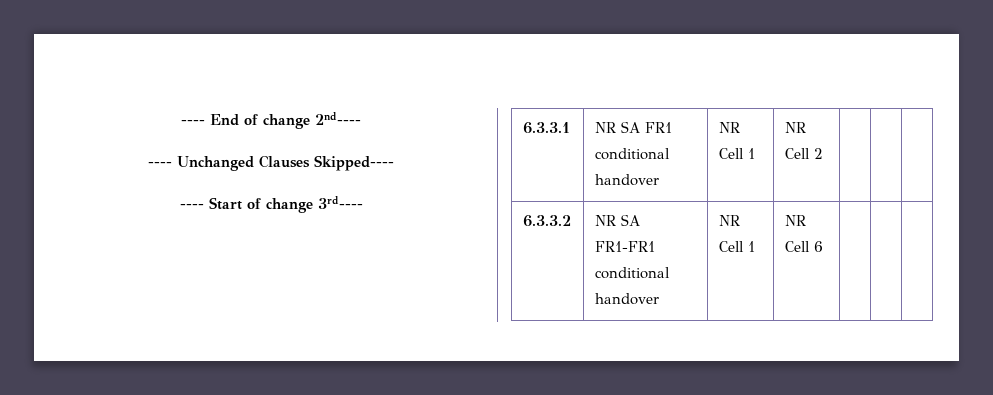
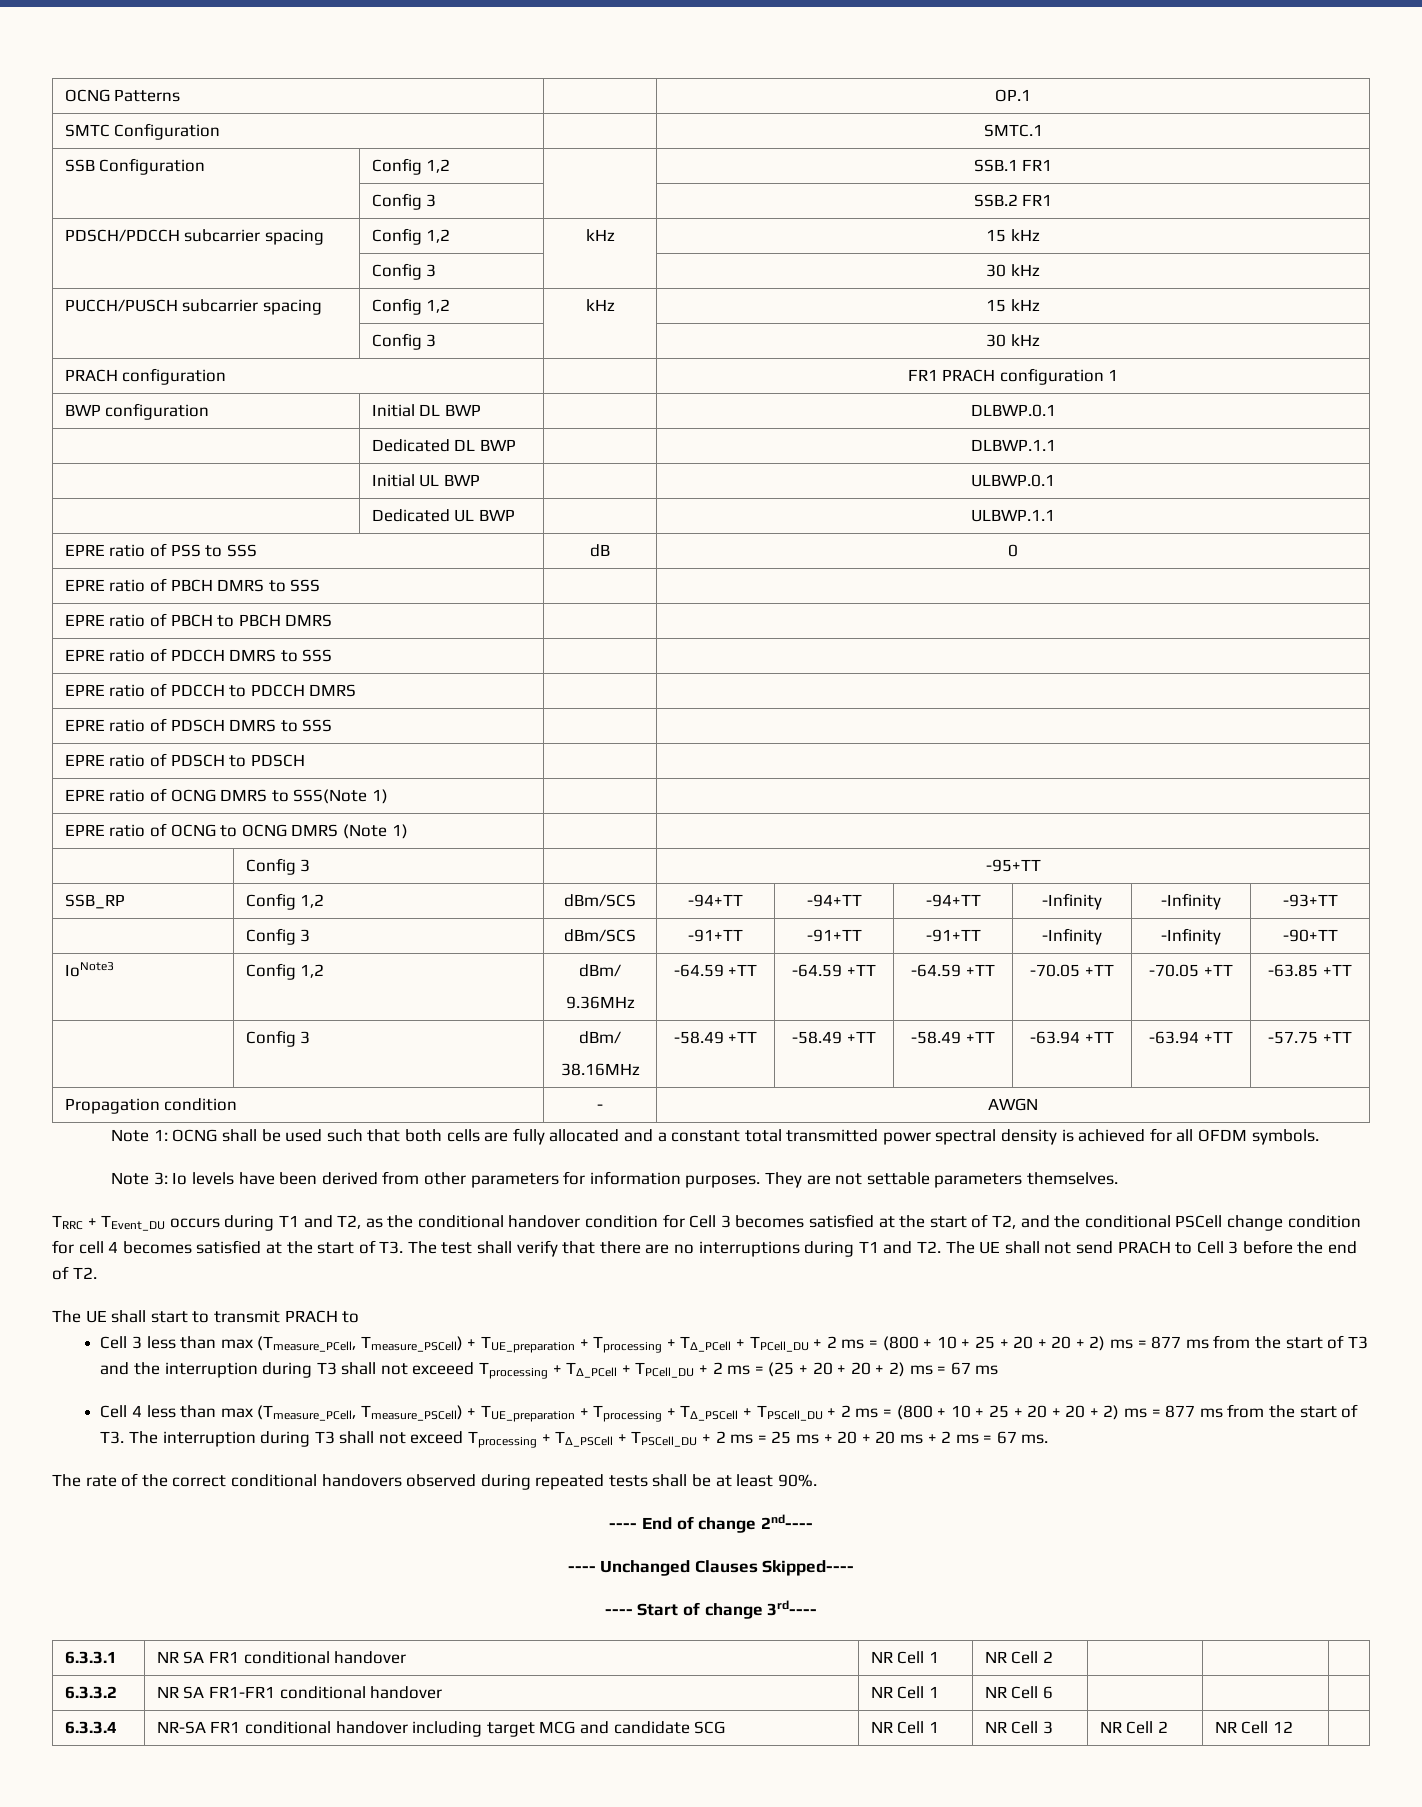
(181, 122) none -> [64,89,181,102] [995,89,1031,102] [64,123,221,140] [983,124,1043,137] [64,158,206,175] [371,158,451,175] [973,159,1053,172] [371,193,437,210] [973,194,1053,207] [64,229,325,245] [371,228,451,245] [585,229,615,241] [986,229,1040,242] [371,263,437,280] [986,264,1040,277] [64,299,323,315] [371,298,451,315] [585,299,615,311] [986,299,1040,312] [371,333,437,350] [986,334,1040,347] [64,368,227,385] [907,368,1119,385] [64,403,210,420] [371,404,482,417] [970,404,1056,417] [371,439,517,452] [970,439,1056,451] [371,474,481,487] [971,474,1055,487] [371,509,516,522] [971,509,1055,522] [64,543,257,557] [590,544,610,557] [1008,544,1018,557] [64,578,321,592] [64,613,333,627] [64,648,333,662] [64,683,357,697] [64,718,333,732] [64,753,305,767] [64,788,389,804] [64,823,408,839] [245,858,311,875] [985,859,1041,872] [64,894,125,909] [245,893,325,910] [564,894,636,907] [688,894,743,907] [806,894,862,907] [925,894,981,907] [1042,893,1102,910] [1161,893,1221,910] [1282,894,1338,907] [245,928,311,945] [564,929,636,942] [688,929,743,942] [806,929,862,942] [925,929,981,942] [1042,928,1102,945] [1161,928,1221,945] [1282,929,1338,942] [64,962,114,977] [245,963,325,980] [579,964,621,977] [565,996,635,1009] [673,964,758,977] [792,964,876,977] [911,964,995,977] [1030,964,1114,977] [1149,964,1233,977] [1268,964,1352,977] [245,1030,311,1047] [579,1031,621,1044] [560,1063,640,1076] [673,1031,758,1044] [792,1031,876,1044] [911,1031,995,1044] [1030,1031,1114,1044] [1149,1031,1233,1044] [1268,1031,1352,1044] [64,1098,238,1114] [597,1104,603,1110] [988,1098,1038,1111] [111,1128,1319,1145] [111,1171,1118,1188] [52,1214,1361,1231] [52,1240,1358,1257] [52,1266,97,1280] [52,1310,360,1323] [100,1335,1368,1353] [100,1362,999,1379] [100,1404,1359,1422] [100,1431,1049,1448] [52,1473,817,1490] OCNG Patterns | | OP.1 // SMTC Configuration | | SMTC.1 // SSB Configuration | Config 1,2 | | SSB.1 FR1 // | Config 3 | | SSB.2 FR1 // PDSCH/PDCCH subcarrier spacing | Config 1,2 | kHz | 15 kHz // | Config 3 | | 30 kHz // PUCCH/PUSCH subcarrier spacing | Config 1,2 | kHz | 15 kHz // | Config 3 | | 30 kHz // PRACH configuration | | FR1 PRACH configuration 1 // BWP configuration | Initial DL BWP | | DLBWP.0.1 // | Dedicated DL BWP | | DLBWP.1.1 // | Initial UL BWP | | ULBWP.0.1 // | Dedicated UL BWP | | ULBWP.1.1 // EPRE ratio of PSS to SSS | dB | 0 // EPRE ratio of PBCH DMRS to SSS | | // EPRE ratio of PBCH to PBCH DMRS | | // EPRE ratio of PDCCH DMRS to SSS | | // EPRE ratio of PDCCH to PDCCH DMRS | | // EPRE ratio of PDSCH DMRS to SSS | | // EPRE ratio of PDSCH to PDSCH | | // EPRE ratio of OCNG DMRS to SSS(Note 1) | | // EPRE ratio of OCNG to OCNG DMRS (Note 1) | | // | Config 3 | | -95+TT // SSB_RP | Config 1,2 | dBm/SCS | -94+TT | -94+TT | -94+TT | -Infinity | -Infinity | -93+TT // | Config 3 | dBm/SCS | -91+TT | -91+TT | -91+TT | -Infinity | -Infinity | -90+TT // IoNote3 | Config 1,2 | dBm/ // 9.36MHz | -64.59 +TT | -64.59 +TT | -64.59 +TT | -70.05 +TT | -70.05 +TT | -63.85 +TT // | Config 3 | dBm/ // 38.16MHz | -58.49 +TT | -58.49 +TT | -58.49 +TT | -63.94 +TT | -63.94 +TT | -57.75 +TT // Propagation condition | - | AWGN // Note 1: OCNG shall be used such that both cells are fully allocated and a constant total transmitted power spectral density is achieved for all OFDM symbols. // Note 3: Io levels have been derived from other parameters for information purposes. They are not settable parameters themselves. // TRRC + TEvent_DU occurs during T1 and T2, as the conditional handover condition for Cell 3 becomes satisfied at the start of T2, and the conditional PSCell change condition for cell 4 becomes satisfied at the start of T3. The test shall verify that there are no interruptions during T1 and T2. The UE shall not send PRACH to Cell 3 before the end of T2. // The UE shall start to transmit PRACH to // Cell 3 less than max (Tmeasure_PCell, Tmeasure_PSCell) + TUE_preparation + Tprocessing + T∆_PCell + TPCell_DU + 2 ms = (800 + 10 + 25 + 20 + 20 + 2) ms = 877 ms from the start of T3 and the interruption during T3 shall not exceeed Tprocessing + T∆_PCell + TPCell_DU + 2 ms = (25 + 20 + 20 + 2) ms = 67 ms // Cell 4 less than max (Tmeasure_PCell, Tmeasure_PSCell) + TUE_preparation + Tprocessing + T∆_PSCell + TPSCell_DU + 2 ms = (800 + 10 + 25 + 20 + 20 + 2) ms = 877 ms from the start of T3. The interruption during T3 shall not exceed Tprocessing + T∆_PSCell + TPSCell_DU + 2 ms = 25 ms + 20 + 20 ms + 2 ms = 67 ms. // The rate of the correct conditional handovers observed during repeated tests shall be at least 90%. //
(823, 246) none -> [64,1721,117,1734] [156,1721,726,1737] [870,1721,940,1734] [984,1721,1054,1734] [1099,1721,1169,1734] [1214,1721,1294,1734] // 6.3.3.4 | NR-SA FR1 conditional handover including target MCG and candidate SCG | NR Cell 1 | NR Cell 3 | NR Cell 2 | NR Cell 12 |

